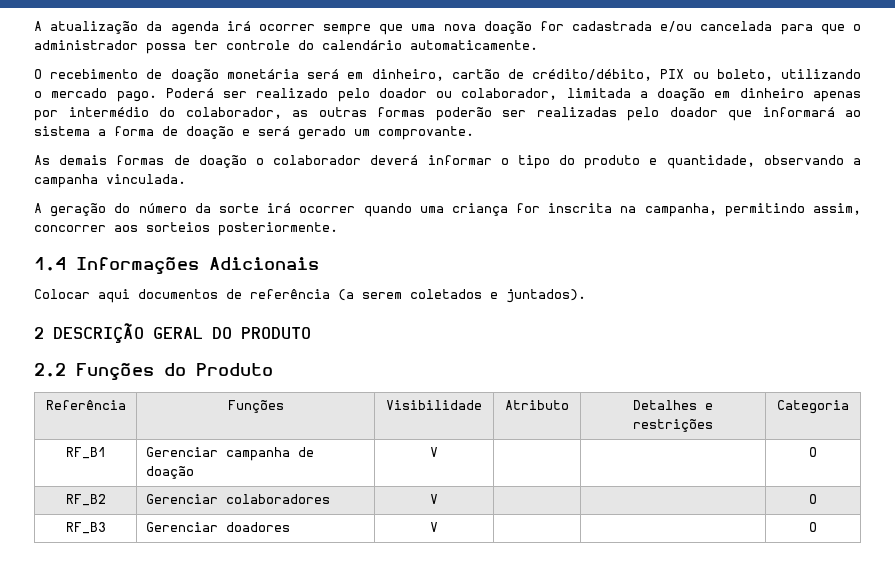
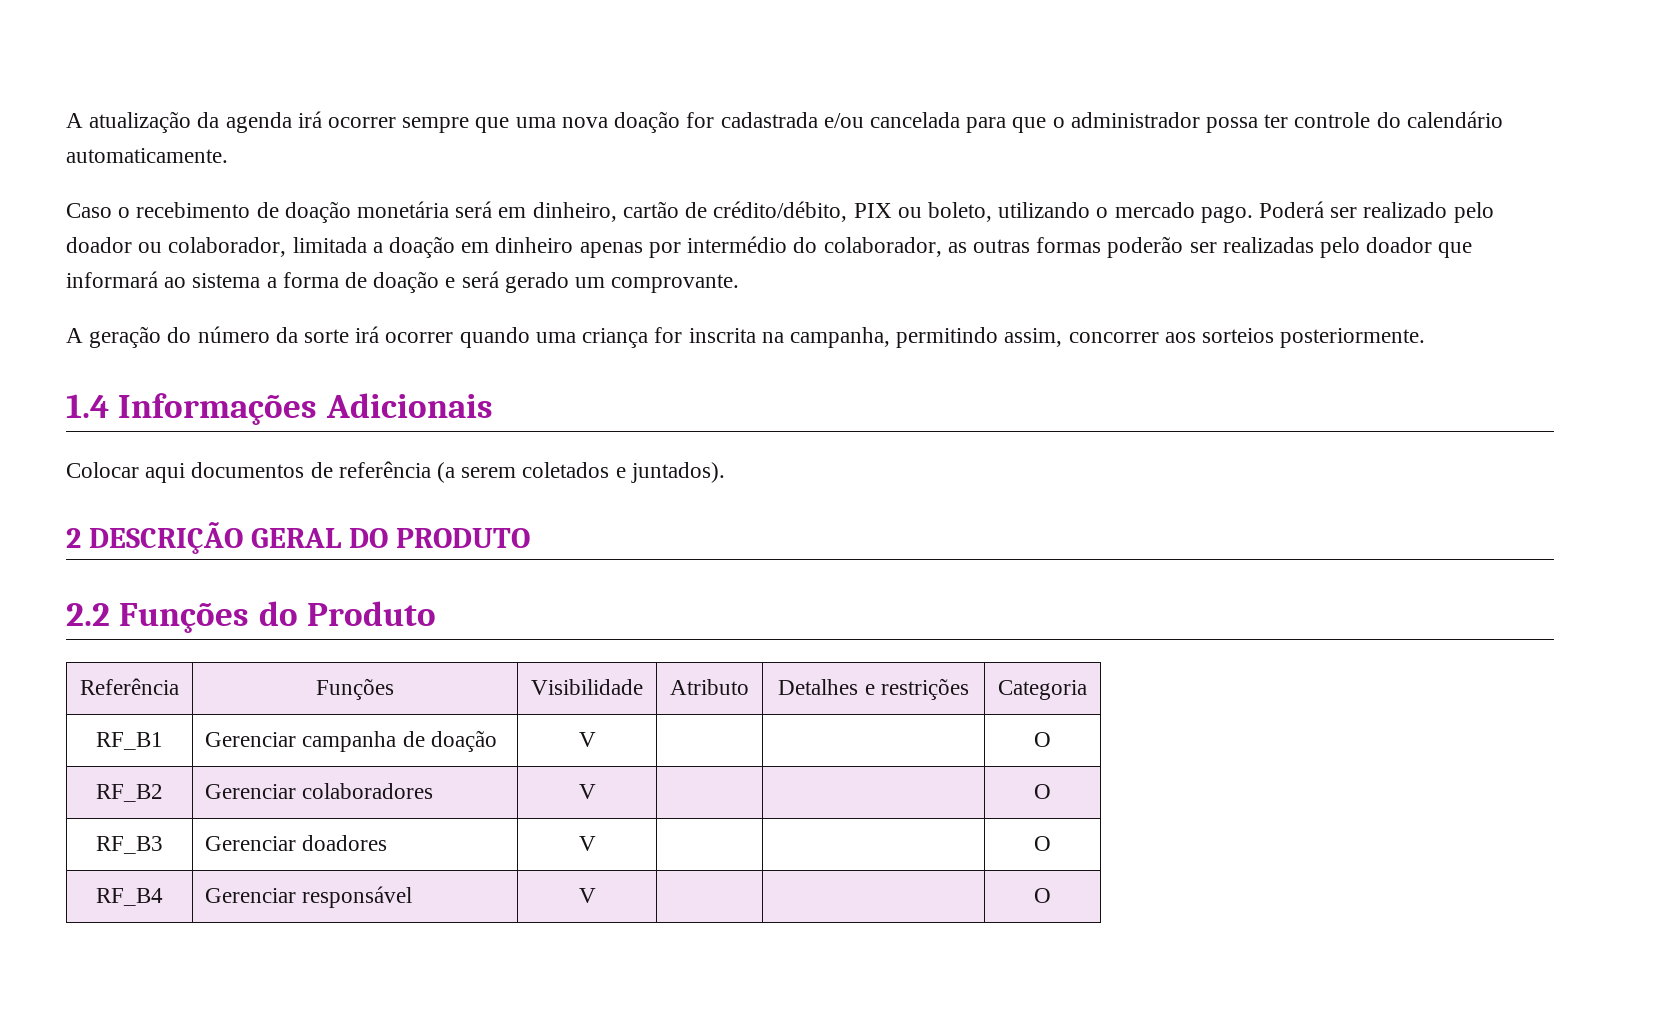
[34,69,42,79] O -> [66,203,131,218] Caso o
[34,155,861,169] [34,174,186,188] // As demais formas de doação o colaborador deverá informar o tipo do produto e quantidade, observando a campanha vinculada. -> (740, 283) none
(817, 527) none -> [96,888,163,906] [205,886,413,908] [578,888,596,903] [1034,888,1051,903] // RF_B4 | Gerenciar responsável | V | | | O

